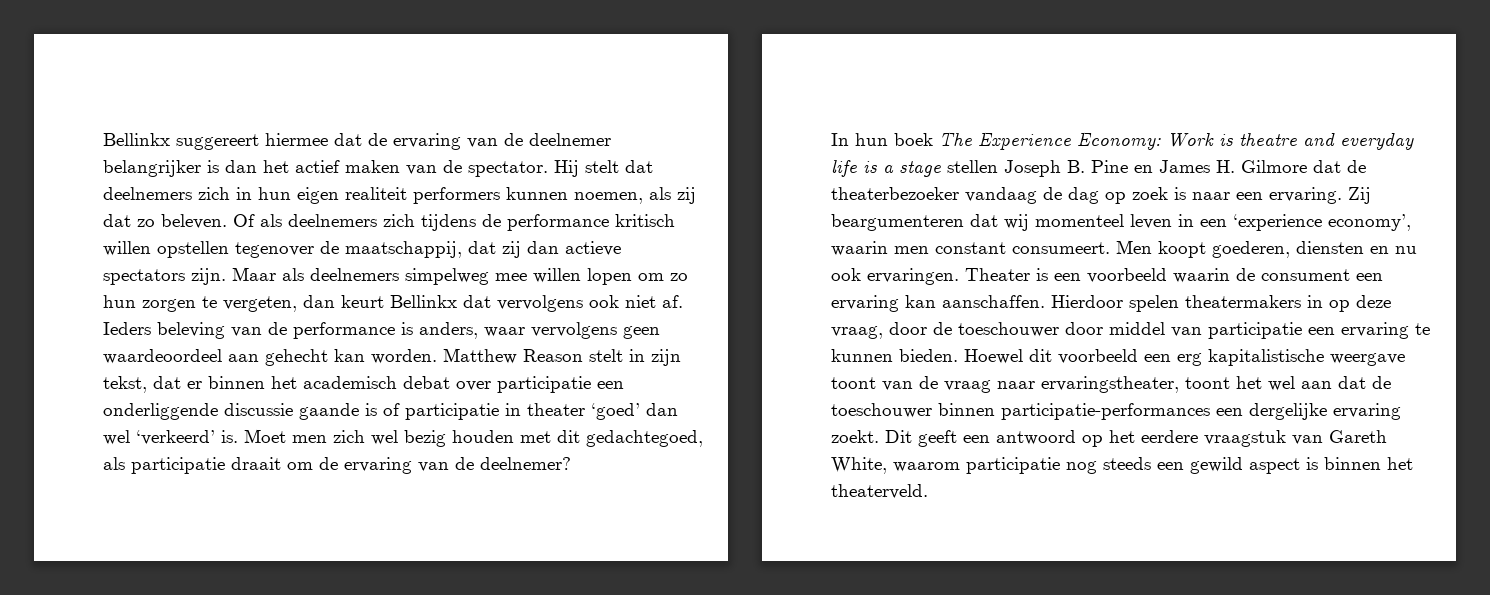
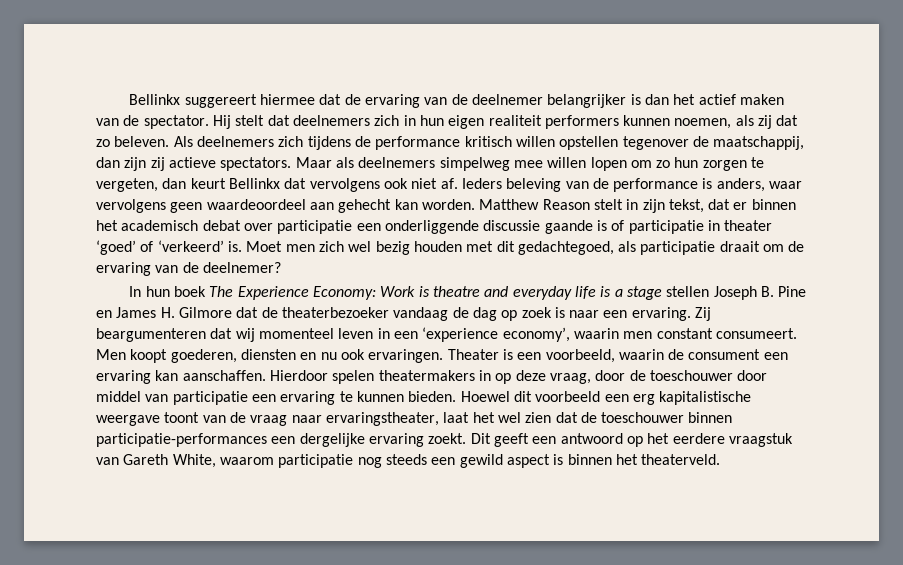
[233,214,282,227] Of als -> [173,136,193,147] Als
[468,241,621,258] [103,268,226,285] dat zij dan actieve spectators zijn. -> [96,157,292,171] dan zijn zij actieve spectators.
[646,403,678,416] [103,430,130,445] dan wel -> [140,241,154,252] of
[1087,268,1167,283] voorbeeld -> [545,349,615,363] voorbeeld,
[1185,377,1230,389] toont -> [443,412,470,423] laat
[1301,381,1332,389] aan -> [525,412,552,423] zien

